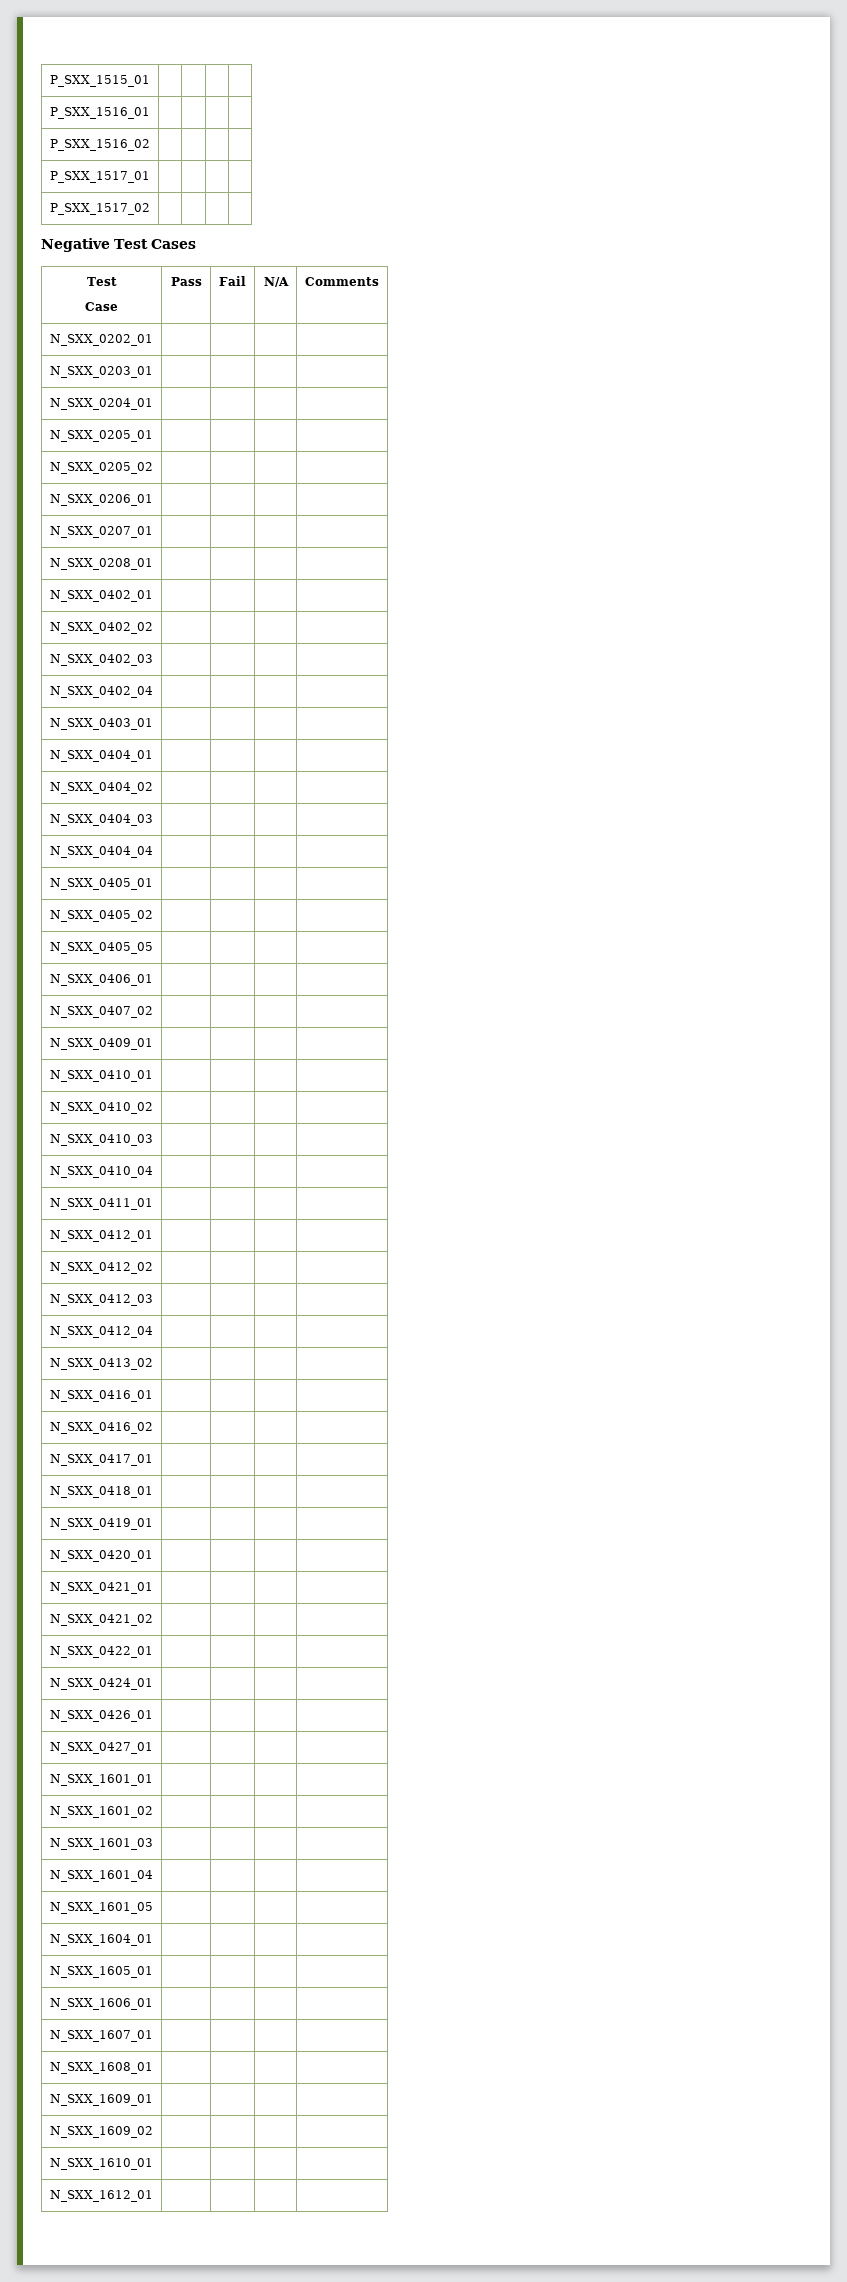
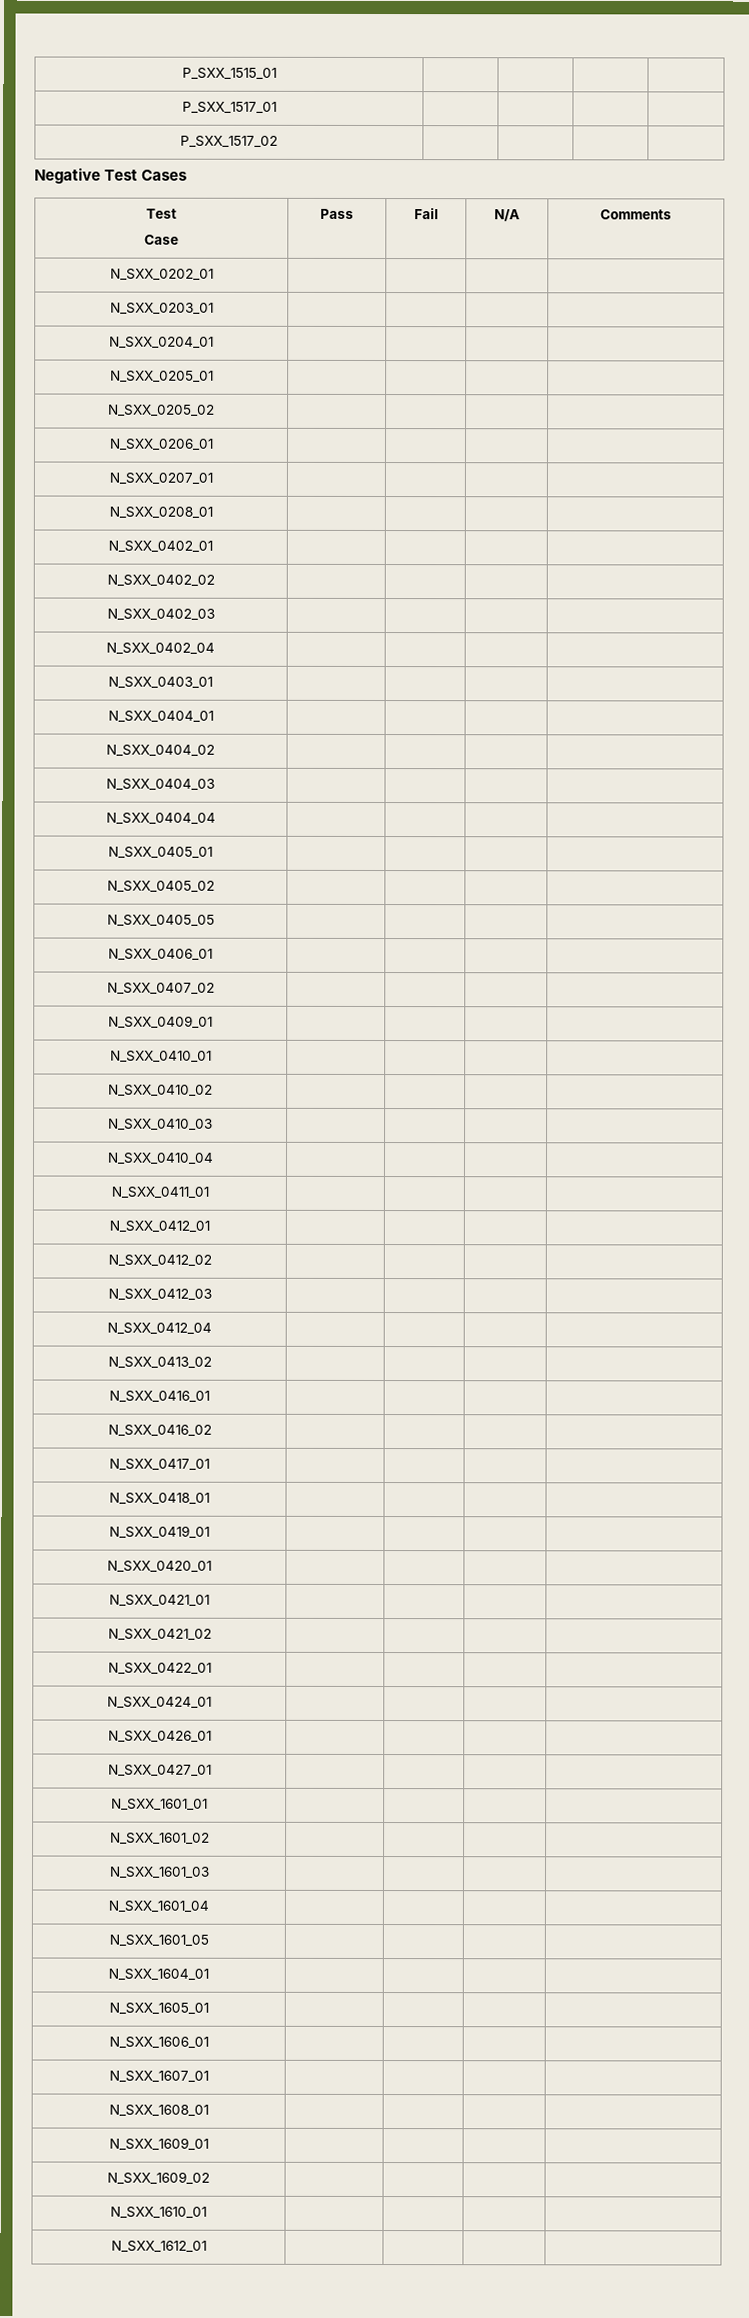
[50,107,150,119] [50,139,150,151] // P_SXX_1516_01 | | | | // P_SXX_1516_02 | | | | -> (277, 73) none

